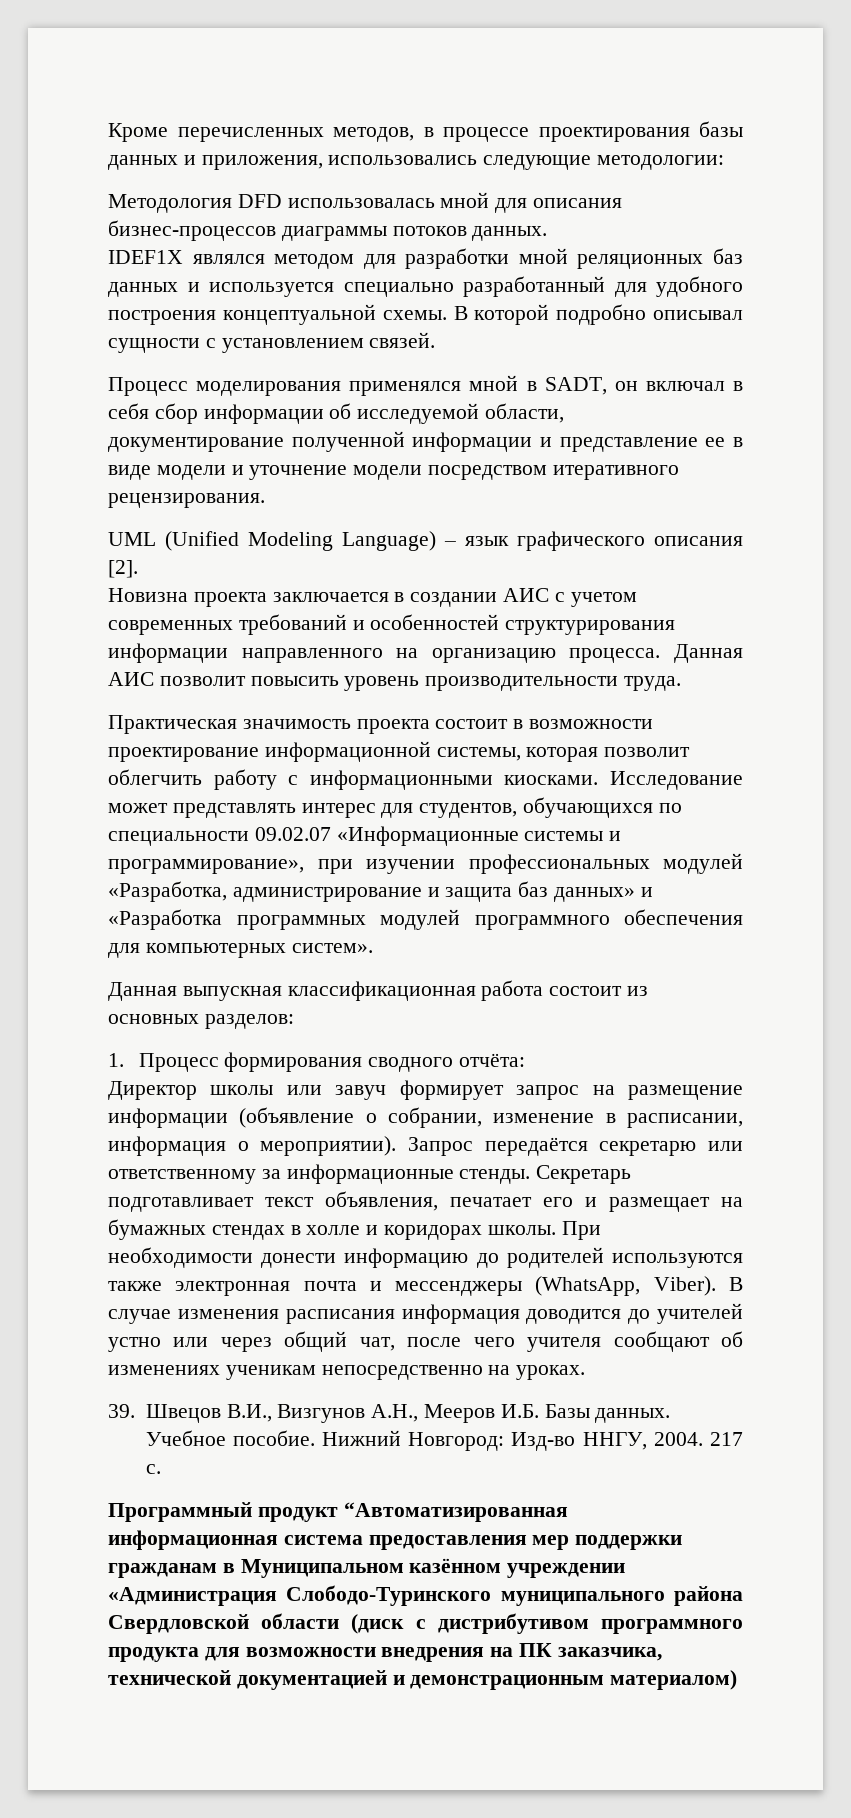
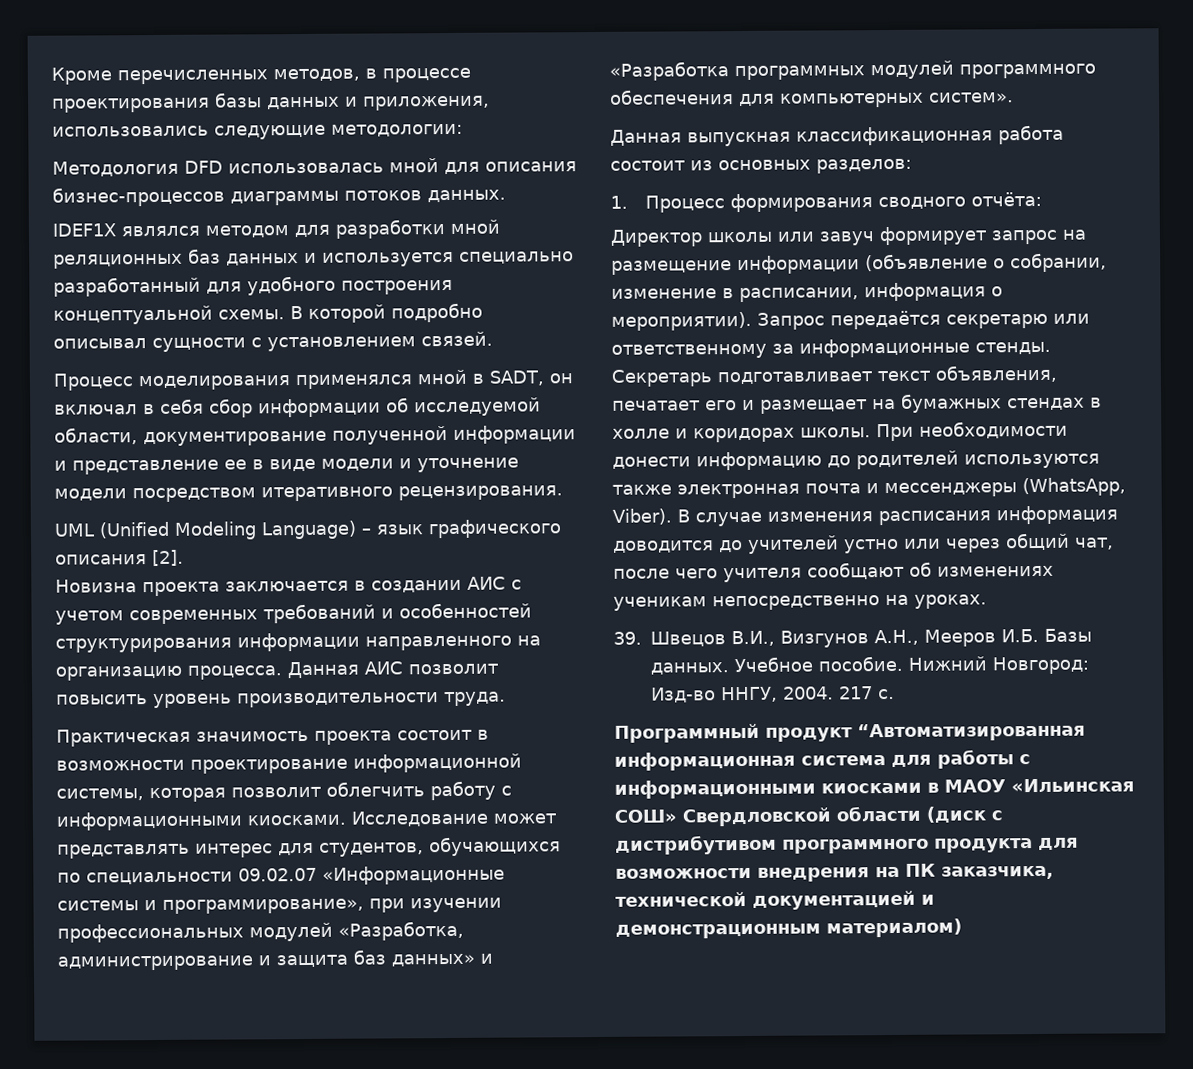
[368,1535,683,1550] [108,1558,626,1578] [108,1585,744,1606] предоставления мер поддержки гражданам в Муниципальном казённом учреждении «Администрация Слободо-Туринского муниципального района -> [891,749,1031,769] [614,778,1135,799] [614,809,677,823] для работы с информационными киосками в МАОУ «Ильинская СОШ»

